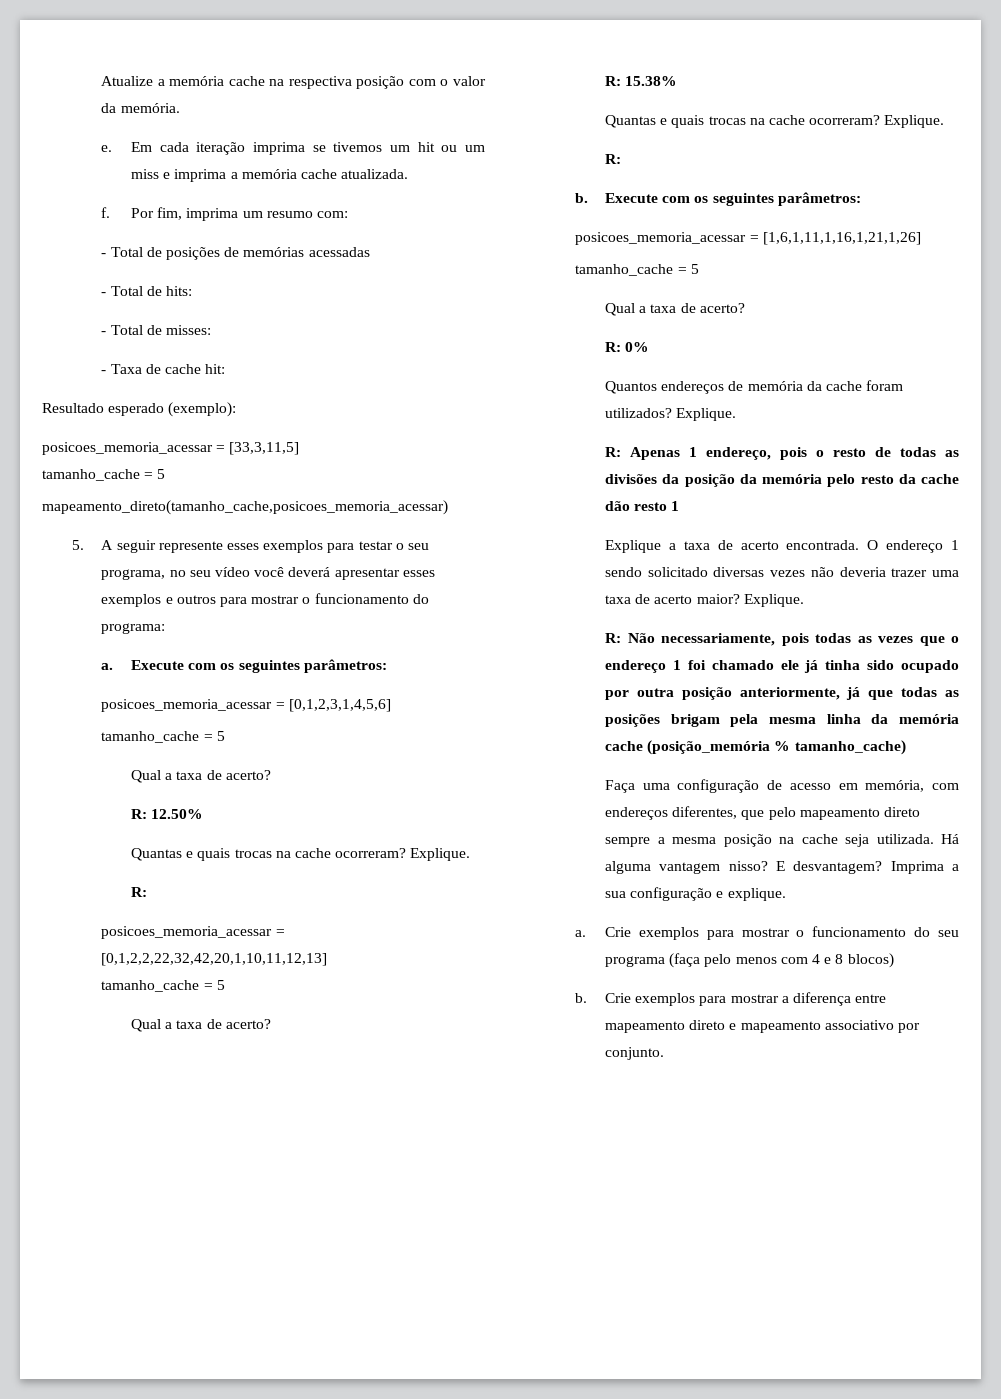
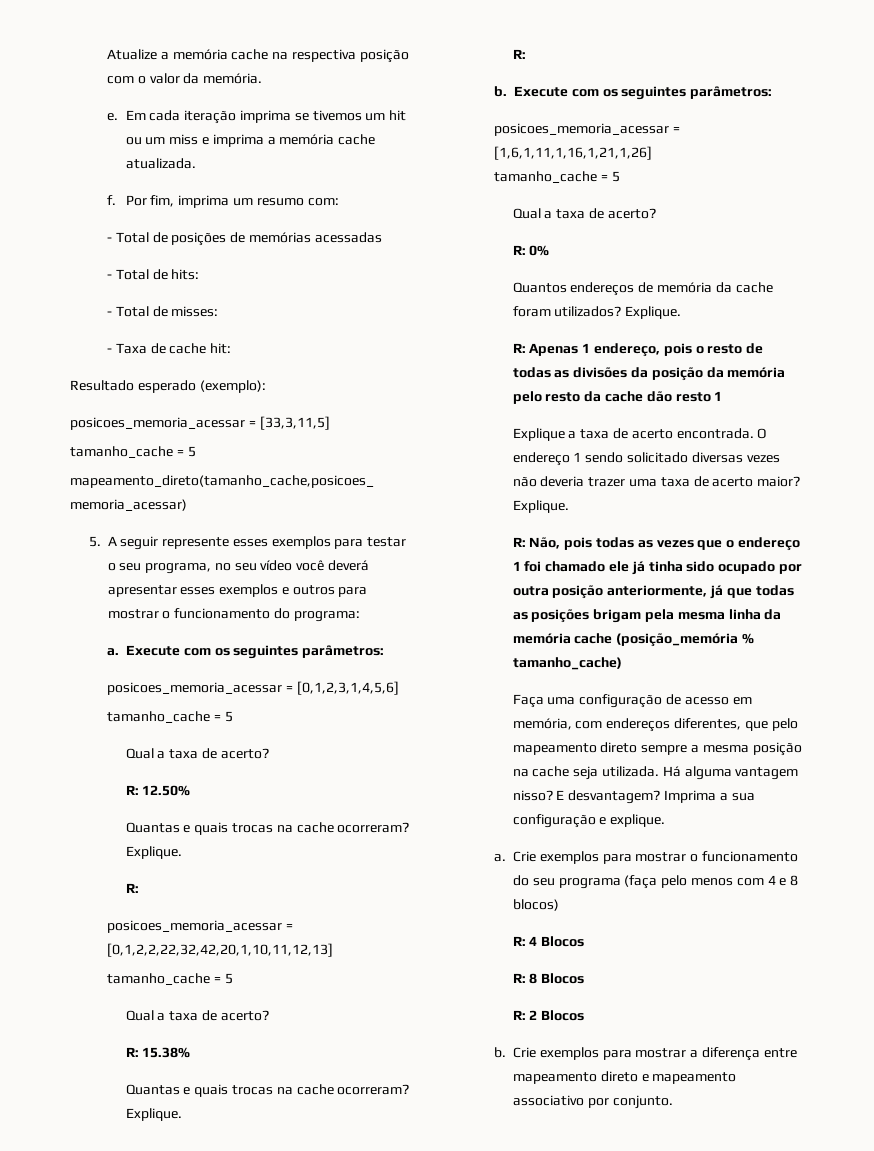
[627,633,776,646] Não necessariamente, -> [529,537,561,549] Não,
(894, 960) none -> [512,936,585,947] [512,973,585,984] [512,1010,585,1021] // R: 4 Blocos // R: 8 Blocos // R: 2 Blocos

